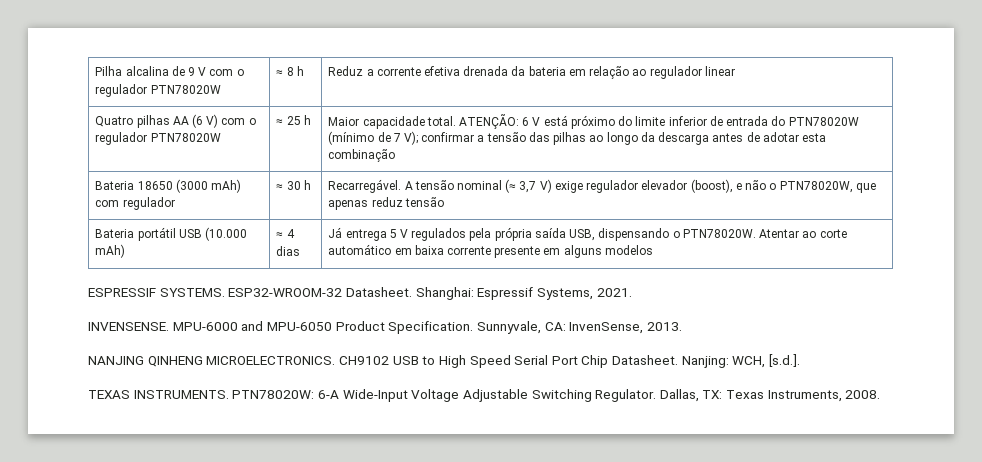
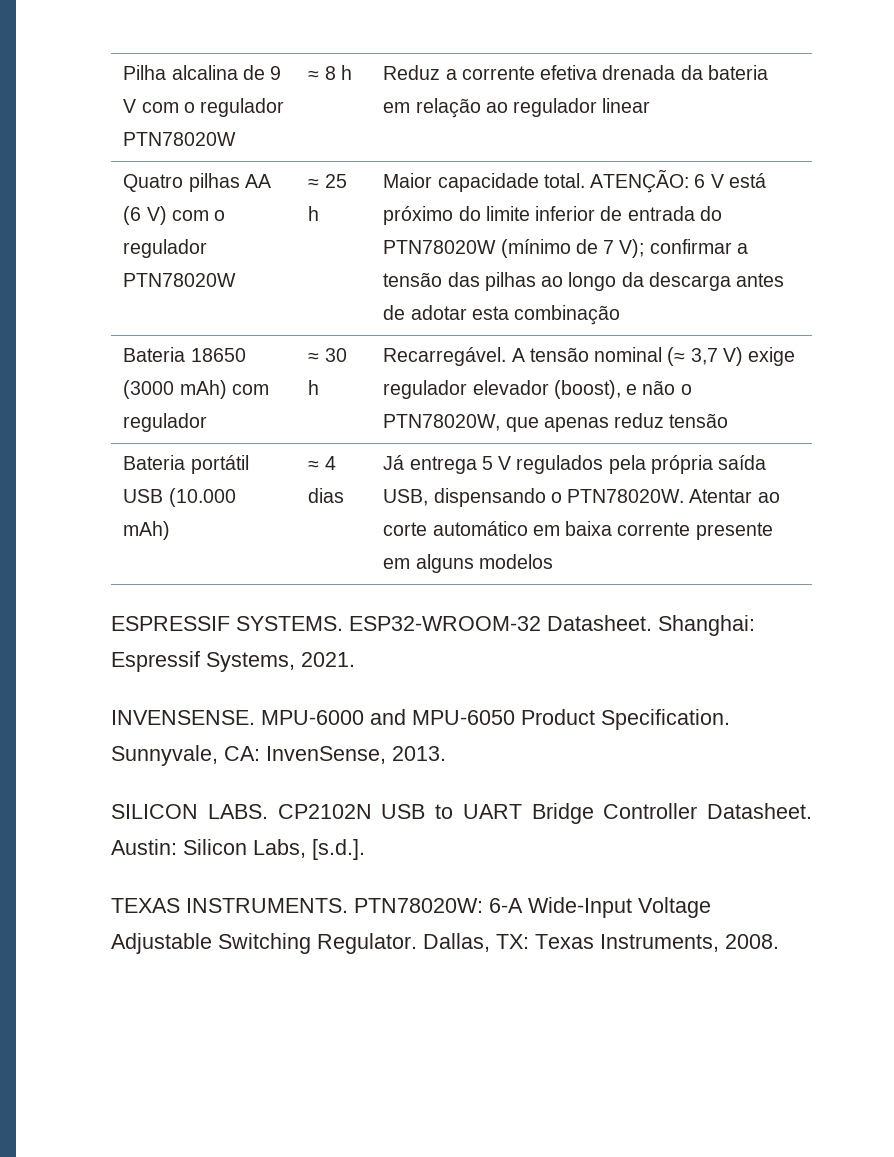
[88,355,766,368] NANJING QINHENG MICROELECTRONICS. CH9102 USB to High Speed Serial Port Chip Datasheet. Nanjing: WCH, -> [111,803,812,824] [111,839,306,858] SILICON LABS. CP2102N USB to UART Bridge Controller Datasheet. Austin: Silicon Labs,

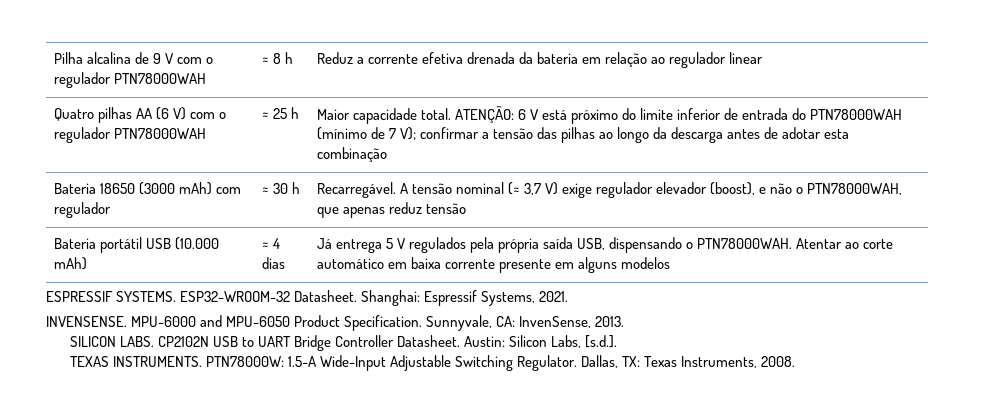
[123,132,237,146] PTN78020W -> [113,73,206,84] PTN78000WAH
[123,273,237,287] PTN78020W -> [113,128,206,139] PTN78000WAH
[383,240,497,254] PTN78020W -> [810,109,903,120] PTN78000WAH
[383,414,501,431] PTN78020W, -> [807,183,903,195] PTN78000WAH,
[567,489,685,503] PTN78020W. -> [697,238,793,249] PTN78000WAH.
[354,897,711,918] PTN78020W: 6-A Wide-Input Voltage -> [205,355,386,371] PTN78000W: 1.5-A Wide-Input

